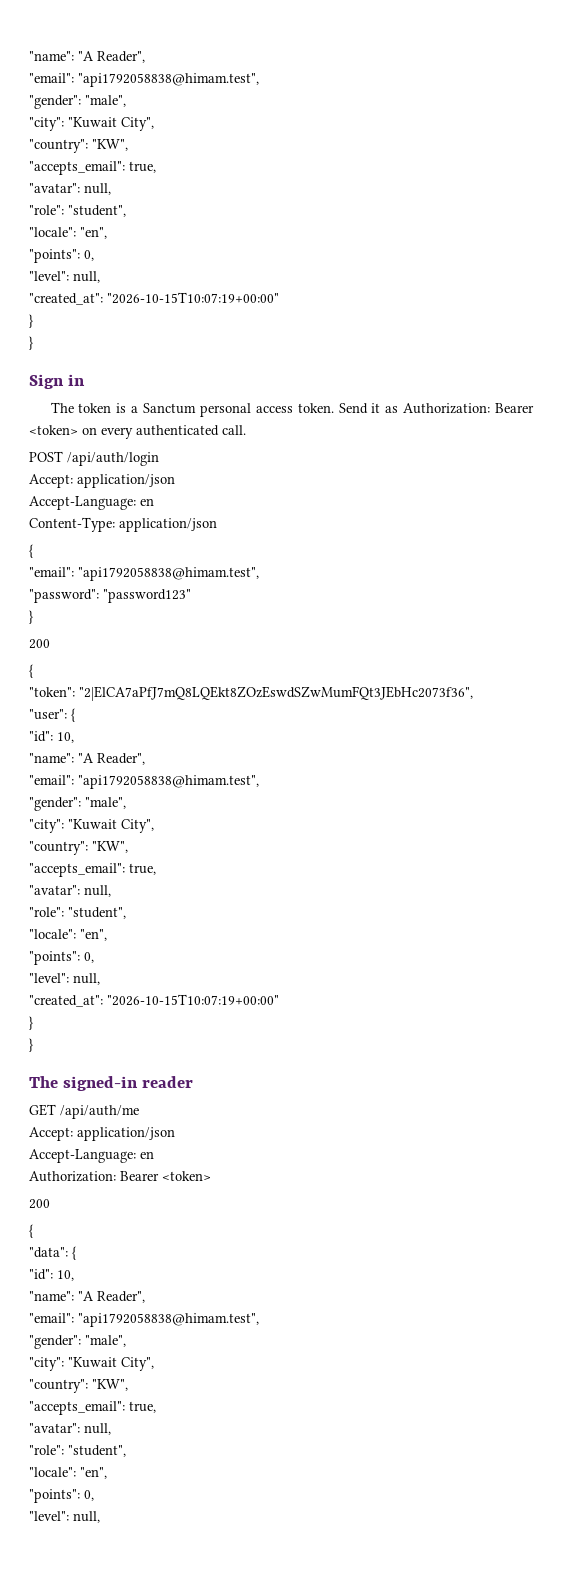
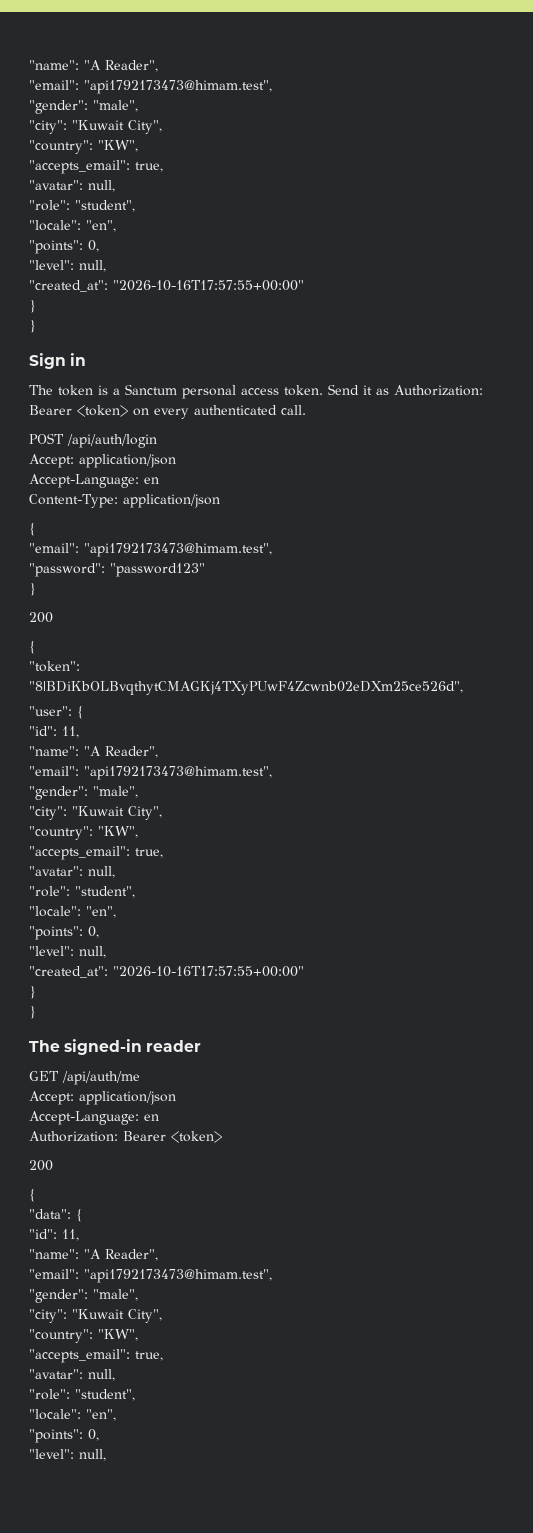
[29,51,145,63] [29,73,259,87] "name": "A Reader", // "email": "api1792058838@himam.test", -> [29,60,158,72] [29,80,272,94] "name": "A Reader", // "email": "api1792173473@himam.test",
[107,292,279,304] "2026-10-15T10:07:19+00:00" -> [113,280,304,291] "2026-10-16T17:57:55+00:00"
[78,567,259,581] "api1792058838@himam.test", -> [84,543,272,557] "api1792173473@himam.test",
[79,686,473,701] "2|ElCA7aPfJ7mQ8LQEkt8ZOzEswdSZwMumFQt3JEbHc2073f36", -> [29,681,463,695] "8|BDiKbOLBvqthytCMAGKj4TXyPUwF4Zcwnb02eDXm25ce526d",
[57,732,74,743] [29,753,145,765] [29,775,259,789] 10, // "name": "A Reader", // "email": "api1792058838@himam.test", -> [62,726,79,738] [29,746,158,758] [29,766,272,780] 11, // "name": "A Reader", // "email": "api1792173473@himam.test",
[107,994,279,1006] "2026-10-15T10:07:19+00:00" -> [113,966,304,977] "2026-10-16T17:57:55+00:00"
[57,1270,74,1281] [29,1291,145,1303] [29,1313,259,1327] 10, // "name": "A Reader", // "email": "api1792058838@himam.test", -> [62,1229,79,1241] [29,1249,158,1261] [29,1269,272,1283] 11, // "name": "A Reader", // "email": "api1792173473@himam.test",

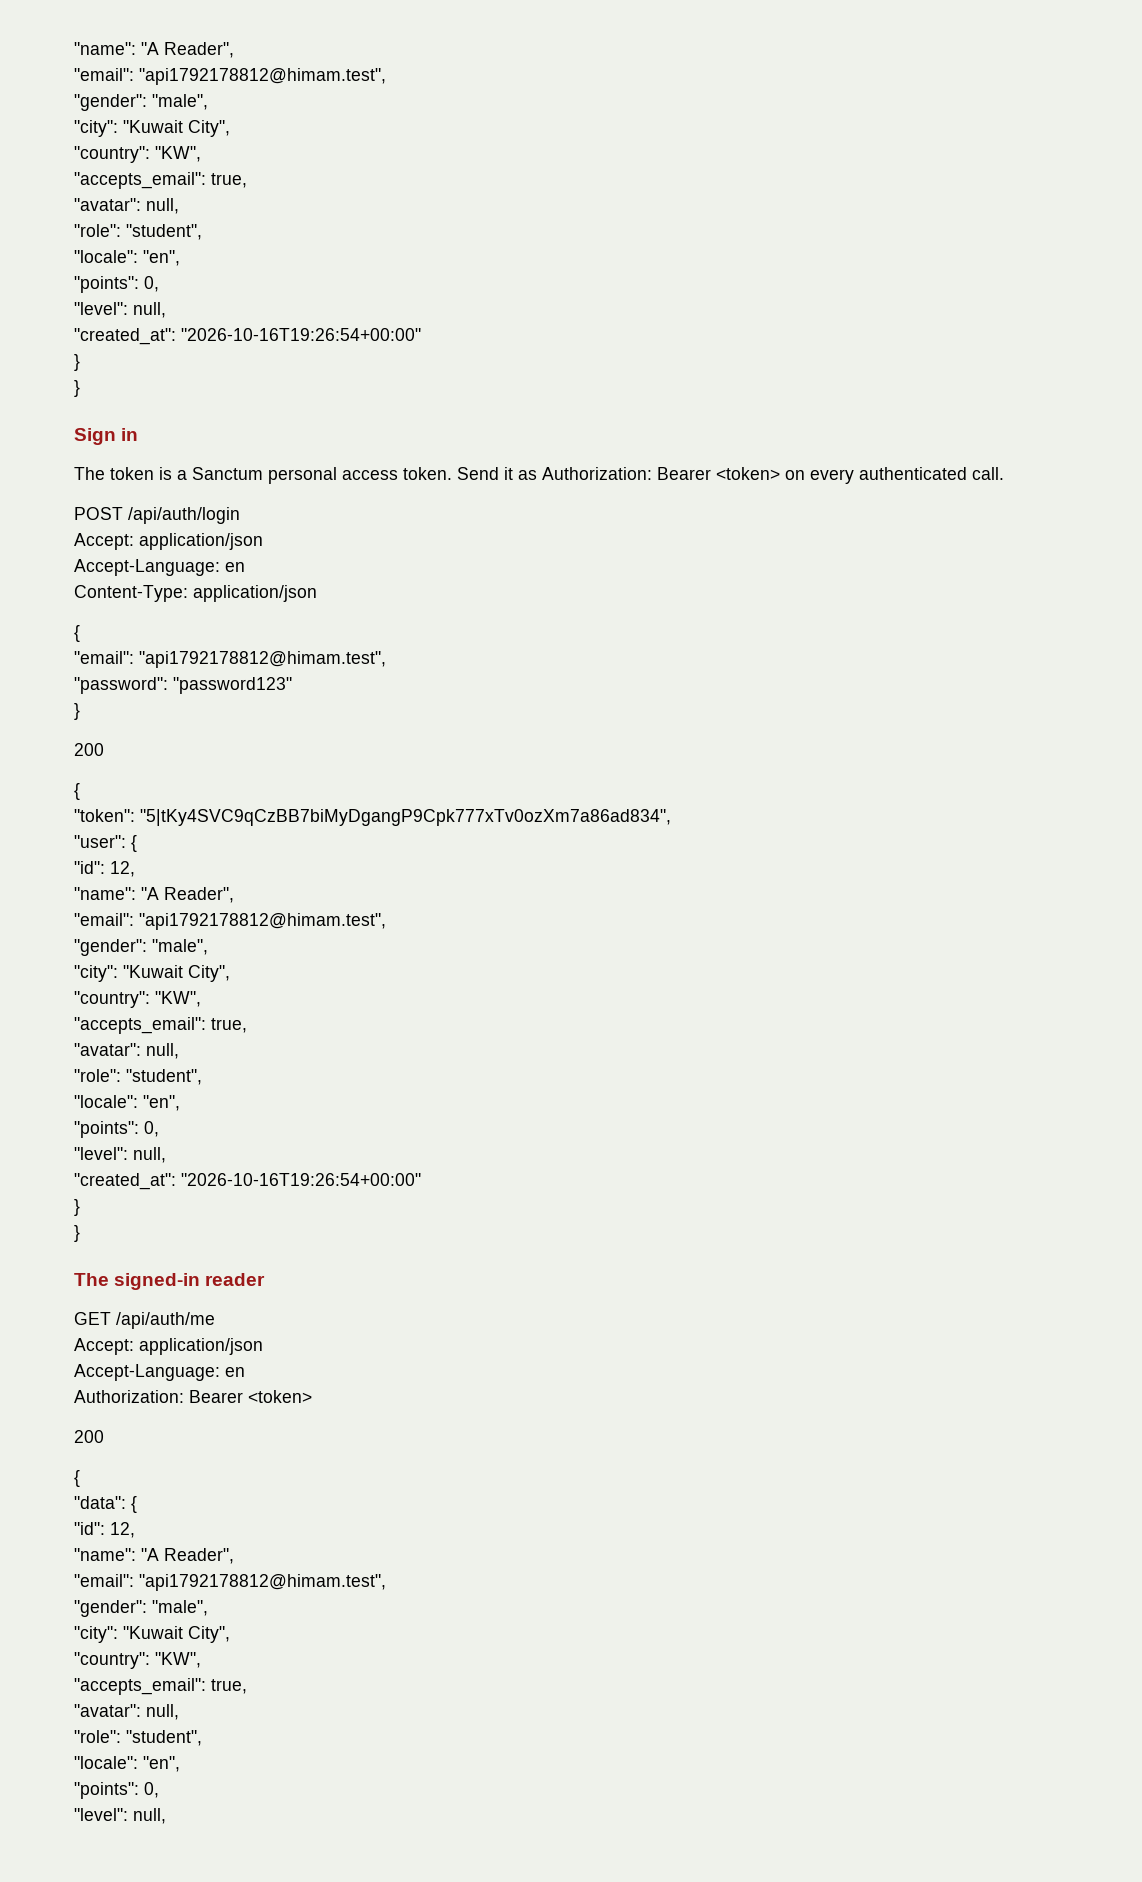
[29,60,158,72] [29,80,272,94] "name": "A Reader", // "email": "api1792173473@himam.test", -> [74,42,234,58] [74,68,386,85] "name": "A Reader", // "email": "api1792178812@himam.test",
[113,280,304,291] "2026-10-16T17:57:55+00:00" -> [181,328,421,341] "2026-10-16T19:26:54+00:00"
[84,543,272,557] "api1792173473@himam.test", -> [139,651,386,668] "api1792178812@himam.test",
[29,681,463,695] "8|BDiKbOLBvqthytCMAGKj4TXyPUwF4Zcwnb02eDXm25ce526d", -> [140,809,671,826] "5|tKy4SVC9qCzBB7biMyDgangP9Cpk777xTv0ozXm7a86ad834",
[62,726,79,738] [29,746,158,758] [29,766,272,780] 11, // "name": "A Reader", // "email": "api1792173473@himam.test", -> [110,861,135,877] [74,887,234,903] [74,913,386,930] 12, // "name": "A Reader", // "email": "api1792178812@himam.test",
[113,966,304,977] "2026-10-16T17:57:55+00:00" -> [181,1173,421,1186] "2026-10-16T19:26:54+00:00"
[62,1229,79,1241] [29,1249,158,1261] [29,1269,272,1283] 11, // "name": "A Reader", // "email": "api1792173473@himam.test", -> [110,1522,135,1538] [74,1548,234,1564] [74,1574,386,1591] 12, // "name": "A Reader", // "email": "api1792178812@himam.test",

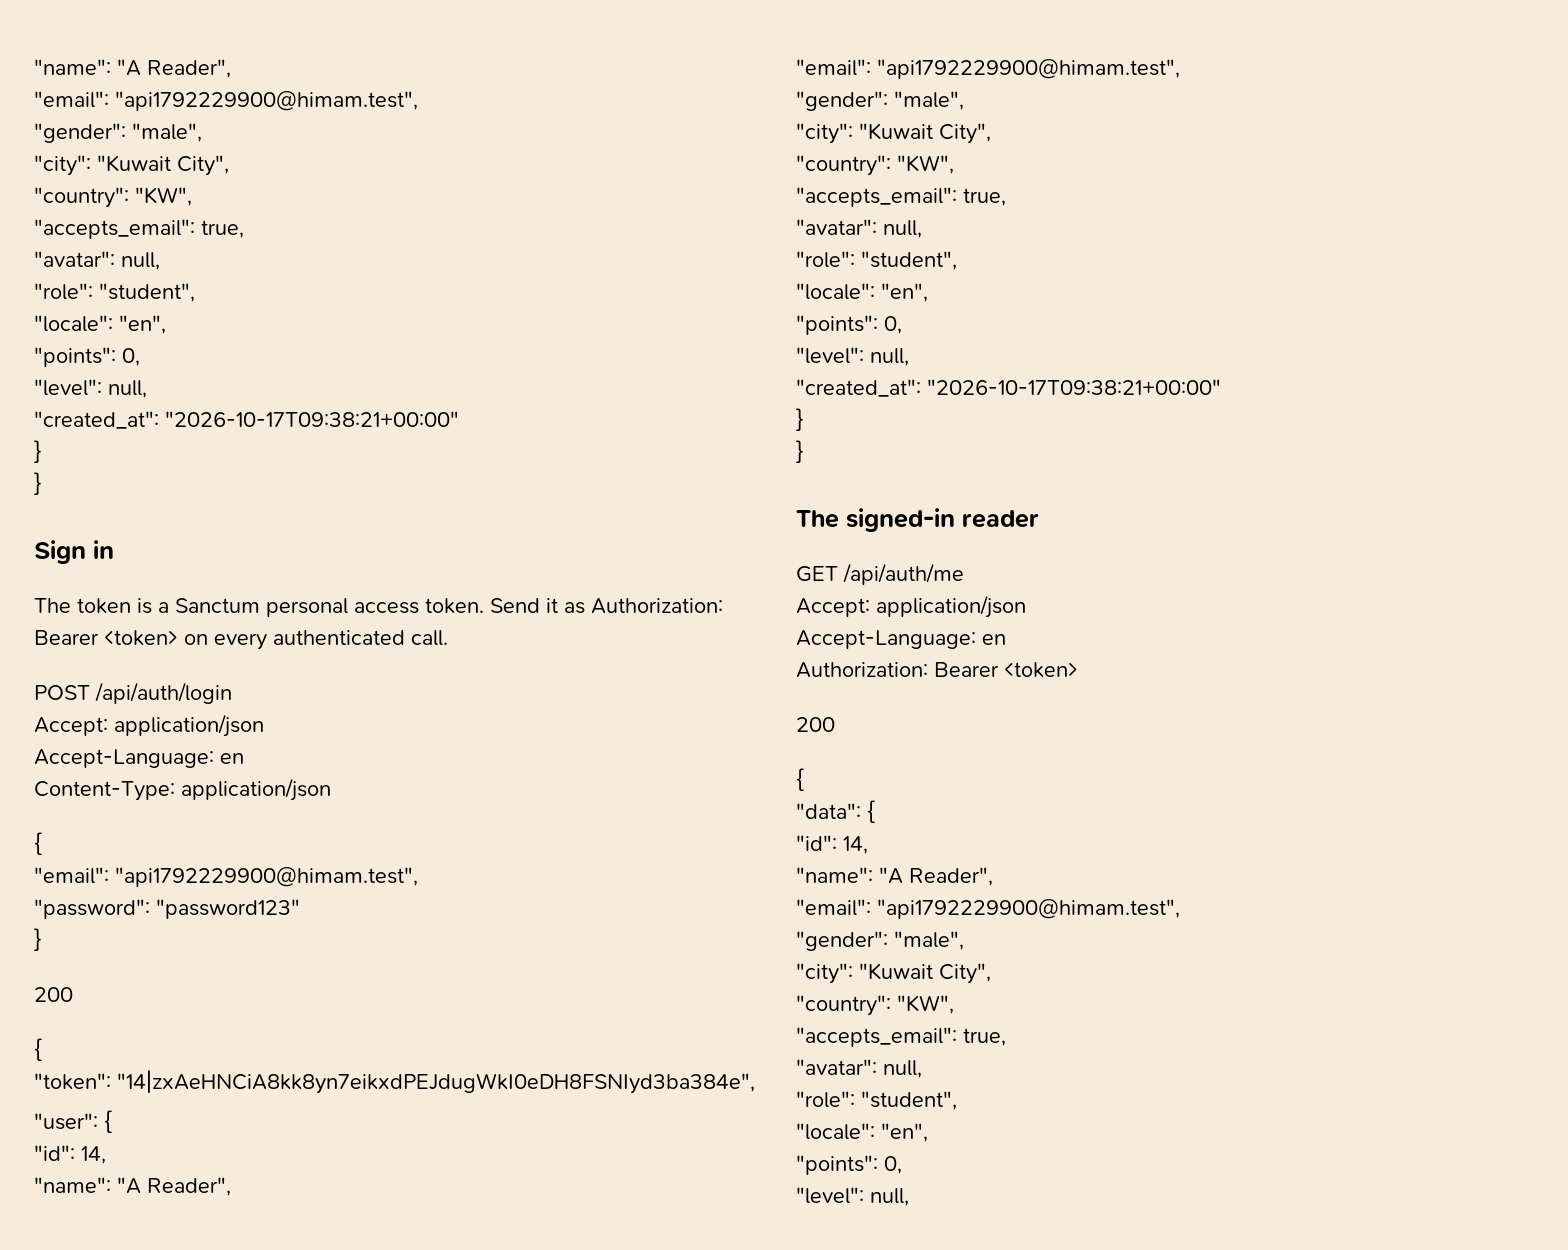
[74,42,234,58] [74,68,386,85] "name": "A Reader", // "email": "api1792178812@himam.test", -> [34,59,231,78] [34,91,418,111] "name": "A Reader", // "email": "api1792229900@himam.test",
[181,328,421,341] "2026-10-16T19:26:54+00:00" -> [165,411,459,427] "2026-10-17T09:38:21+00:00"
[139,651,386,668] "api1792178812@himam.test", -> [115,867,418,887] "api1792229900@himam.test",
[140,809,671,826] "5|tKy4SVC9qCzBB7biMyDgangP9Cpk777xTv0ozXm7a86ad834", -> [117,1070,755,1094] "14|zxAeHNCiA8kk8yn7eikxdPEJdugWkI0eDH8FSNIyd3ba384e",
[110,861,135,877] [74,887,234,903] [74,913,386,930] 12, // "name": "A Reader", // "email": "api1792178812@himam.test", -> [81,1146,106,1164] [34,1177,231,1196] [796,59,1180,79] 14, // "name": "A Reader", // "email": "api1792229900@himam.test",
[181,1173,421,1186] "2026-10-16T19:26:54+00:00" -> [927,379,1221,395] "2026-10-17T09:38:21+00:00"
[110,1522,135,1538] [74,1548,234,1564] [74,1574,386,1591] 12, // "name": "A Reader", // "email": "api1792178812@himam.test", -> [843,836,868,854] [796,867,993,886] [796,899,1180,919] 14, // "name": "A Reader", // "email": "api1792229900@himam.test",

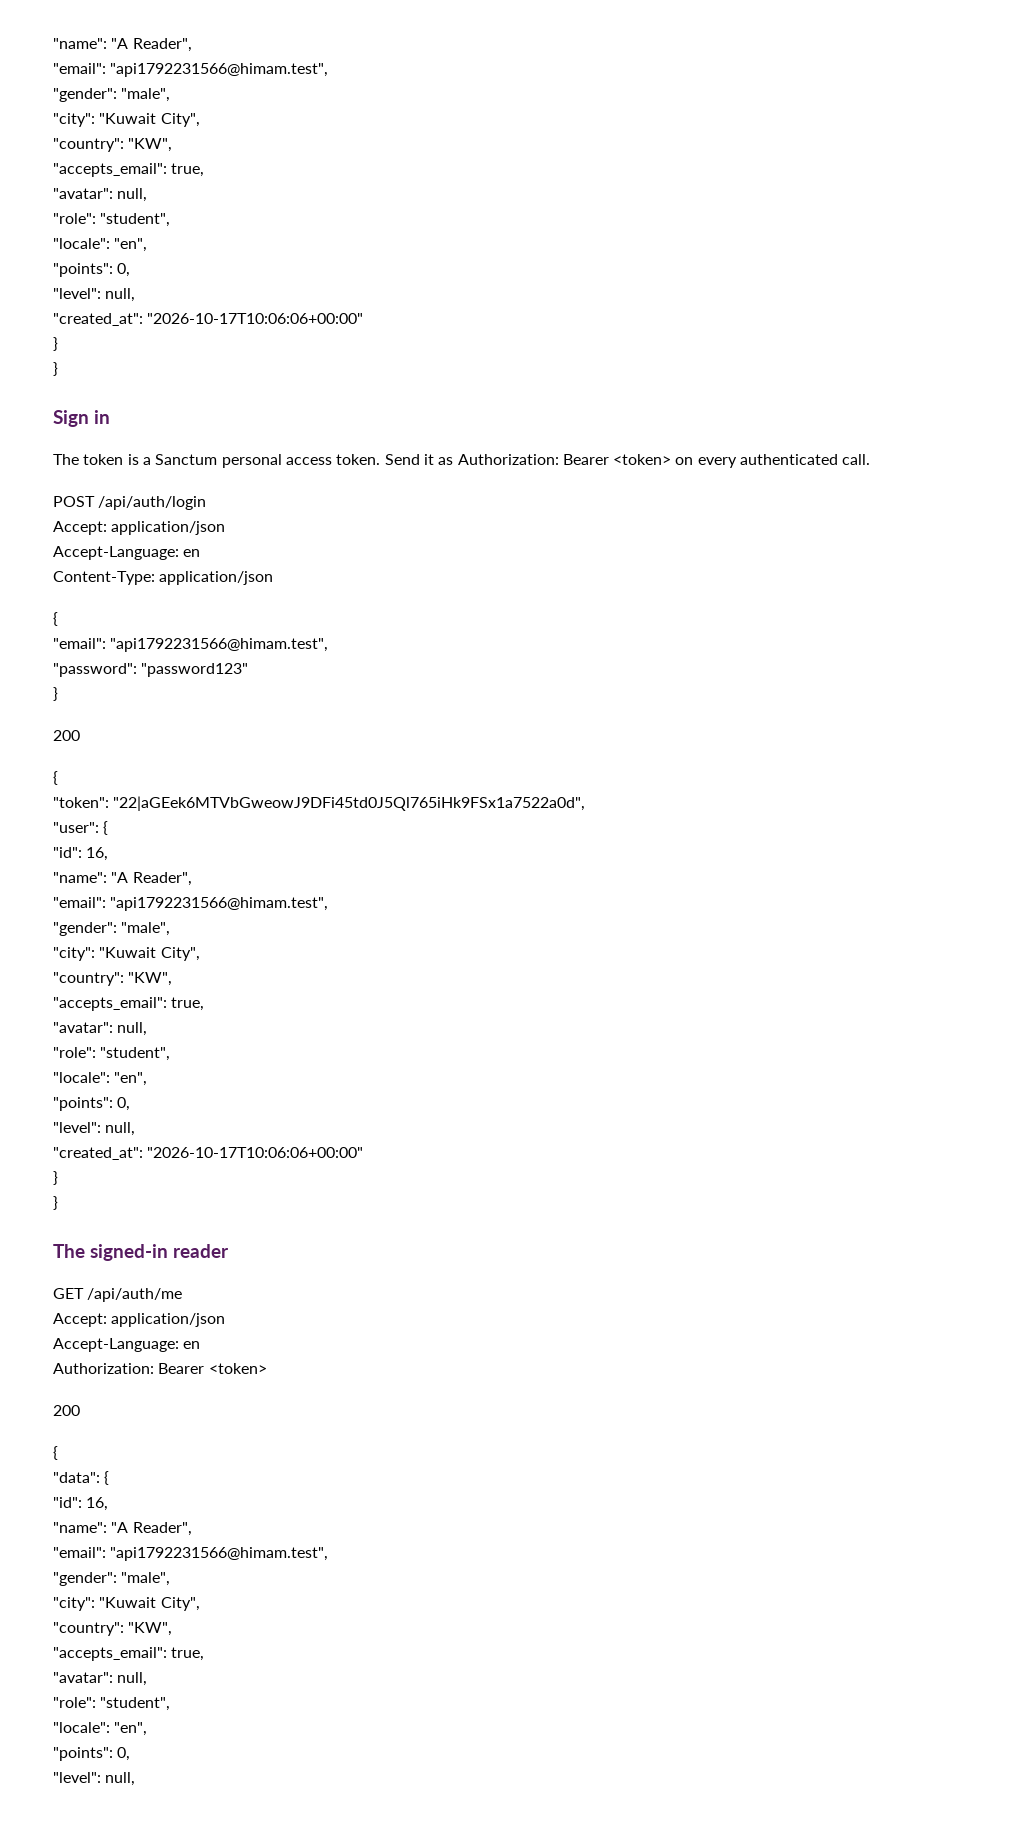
[34,59,231,78] [34,91,418,111] "name": "A Reader", // "email": "api1792229900@himam.test", -> [53,38,192,52] [53,63,329,77] "name": "A Reader", // "email": "api1792231566@himam.test",
[165,411,459,427] "2026-10-17T09:38:21+00:00" -> [147,313,364,324] "2026-10-17T10:06:06+00:00"
[115,867,418,887] "api1792229900@himam.test", -> [110,638,329,652] "api1792231566@himam.test",
[117,1070,755,1094] "14|zxAeHNCiA8kk8yn7eikxdPEJdugWkI0eDH8FSNIyd3ba384e", -> [113,796,586,811] "22|aGEek6MTVbGweowJ9DFi45td0J5Ql765iHk9FSx1a7522a0d",
[81,1146,106,1164] [34,1177,231,1196] [796,59,1180,79] 14, // "name": "A Reader", // "email": "api1792229900@himam.test", -> [86,847,109,861] [53,872,192,886] [53,897,329,911] 16, // "name": "A Reader", // "email": "api1792231566@himam.test",
[927,379,1221,395] "2026-10-17T09:38:21+00:00" -> [147,1147,364,1158] "2026-10-17T10:06:06+00:00"
[843,836,868,854] [796,867,993,886] [796,899,1180,919] 14, // "name": "A Reader", // "email": "api1792229900@himam.test", -> [86,1497,109,1511] [53,1522,192,1536] [53,1547,329,1561] 16, // "name": "A Reader", // "email": "api1792231566@himam.test",

